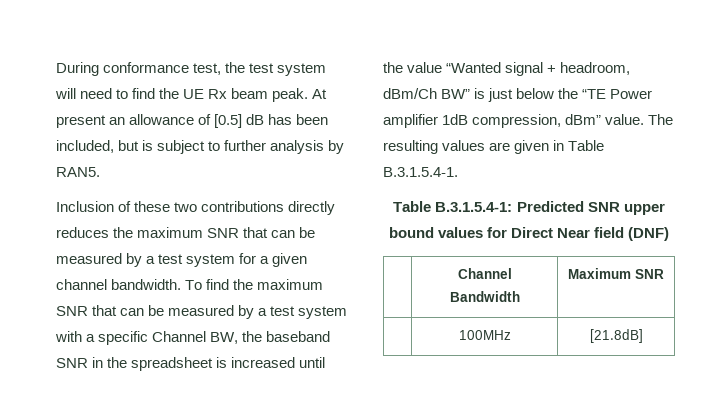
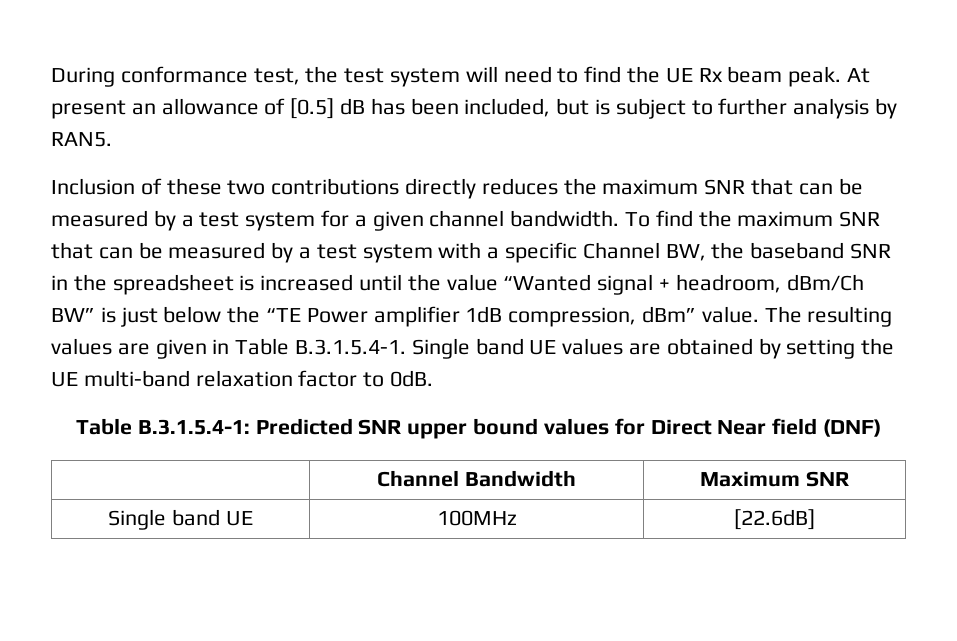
(458, 172) none -> [411,338,895,359] [51,370,434,387] Single band UE values are obtained by setting the UE multi-band relaxation factor to 0dB.
(664, 274) none -> [108,509,253,530] Single band UE
[589,329,643,343] [21.8dB] -> [734,509,815,530] [22.6dB]

